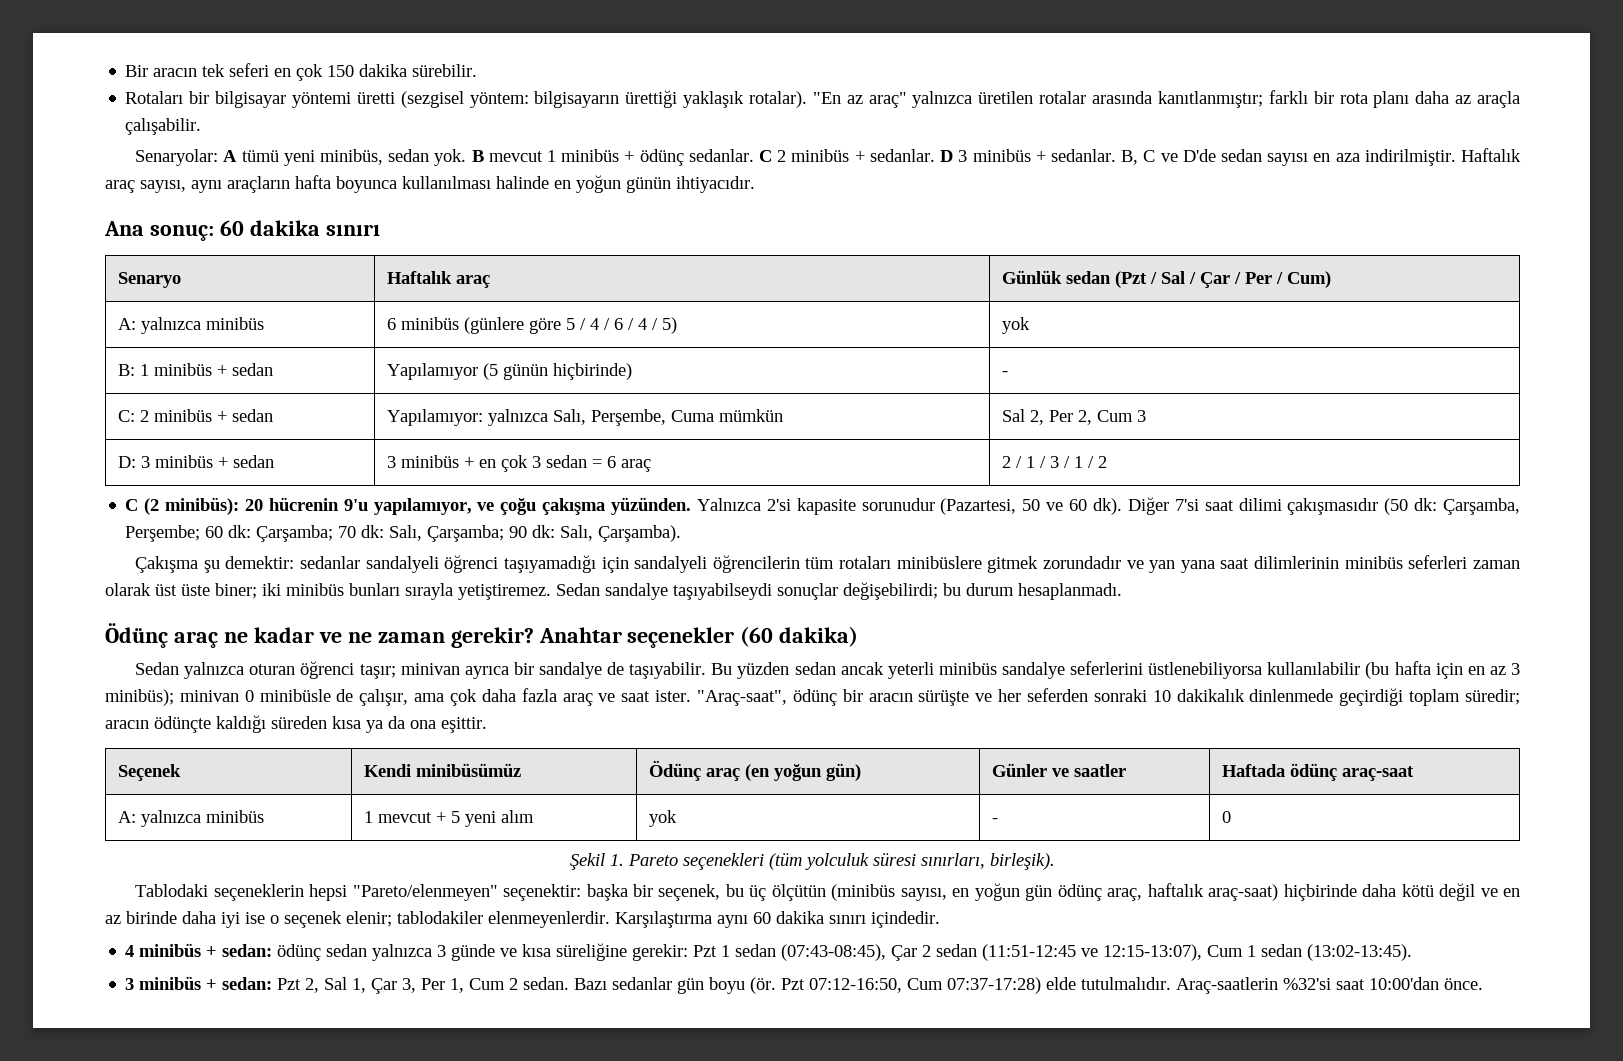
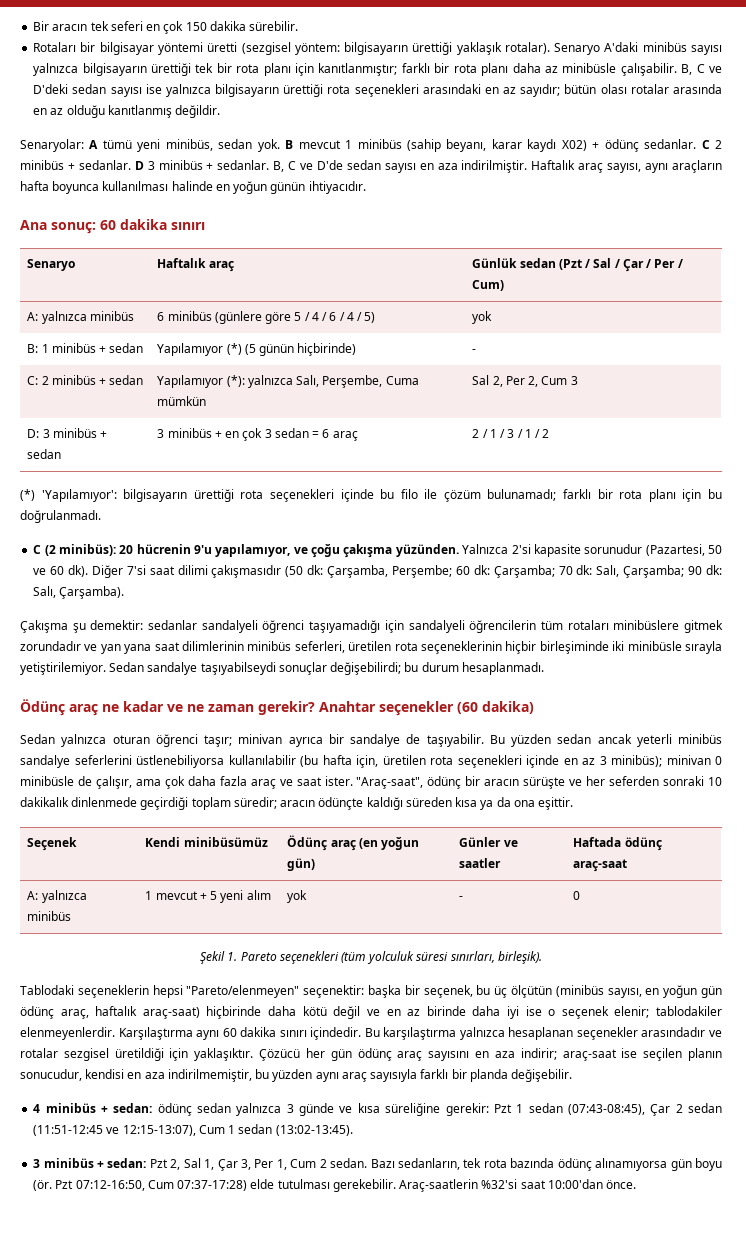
[812,91,1153,108] "En az araç" yalnızca üretilen rotalar arasında -> [554,42,722,55] [33,63,315,76] Senaryo A'daki minibüs sayısı yalnızca bilgisayarın ürettiği tek bir rota planı için
[1476,91,1520,108] araçla -> [562,63,617,73] minibüsle
(202, 126) none -> [681,64,722,75] [33,84,722,97] [33,105,221,118] B, C ve D'deki sedan sayısı ise yalnızca bilgisayarın ürettiği rota seçenekleri arasındaki en az sayıdır; bütün olası rotalar arasında en az olduğu kanıtlanmış değildir.
(620, 155) none -> [406,139,587,152] (sahip beyanı, karar kaydı X02)
(479, 371) none -> [226,343,242,355] (*)
[387,409,484,426] Yapılamıyor: -> [157,375,245,388] Yapılamıyor (*):
(1108, 462) none -> [20,489,723,502] [20,510,101,523] // (*) 'Yapılamıyor': bilgisayarın ürettiği rota seçenekleri içinde bu filo ile çözüm bulunamadı; farklı bir rota planı için bu doğrulanmadı.
[1408,555,1520,569] [105,583,551,600] seferleri zaman olarak üst üste biner; iki minibüs bunları sırayla yetiştiremez. -> [294,641,722,654] [20,662,106,675] seferleri, üretilen rota seçeneklerinin hiçbir birleşiminde iki minibüsle sırayla yetiştirilemiyor.
[1435,663,1463,679] için -> [356,755,559,768] için, üretilen rota seçenekleri içinde
(940, 919) none -> [364,1027,723,1040] [20,1048,722,1061] [20,1069,573,1082] Bu karşılaştırma yalnızca hesaplanan seçenekler arasındadır ve rotalar sezgisel üretildiği için yaklaşıktır. Çözücü her gün ödünç araç sayısını en aza indirir; araç-saat ise seçilen planın sonucudur, kendisi en aza indirilmemiştir, bu yüzden aynı araç sayısıyla farklı bir planda değişebilir.
[612,977,673,990] sedanlar -> [398,1158,668,1171] sedanların, tek rota bazında ödünç alınamıyorsa
[1081,977,1172,990] tutulmalıdır. -> [277,1179,396,1192] tutulması gerekebilir.

